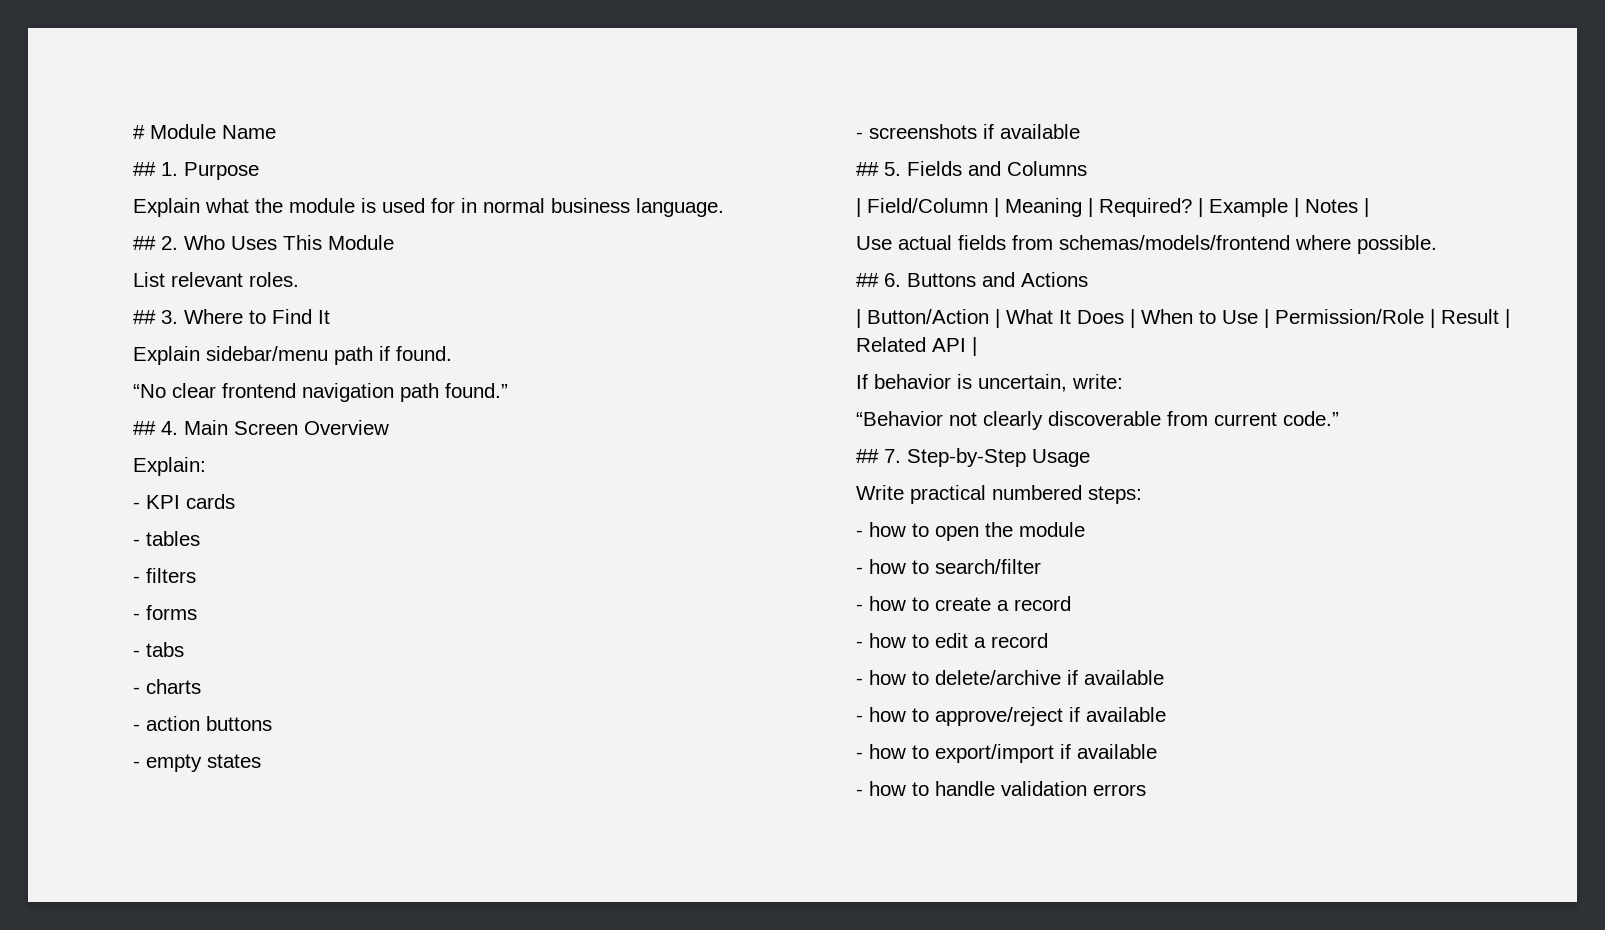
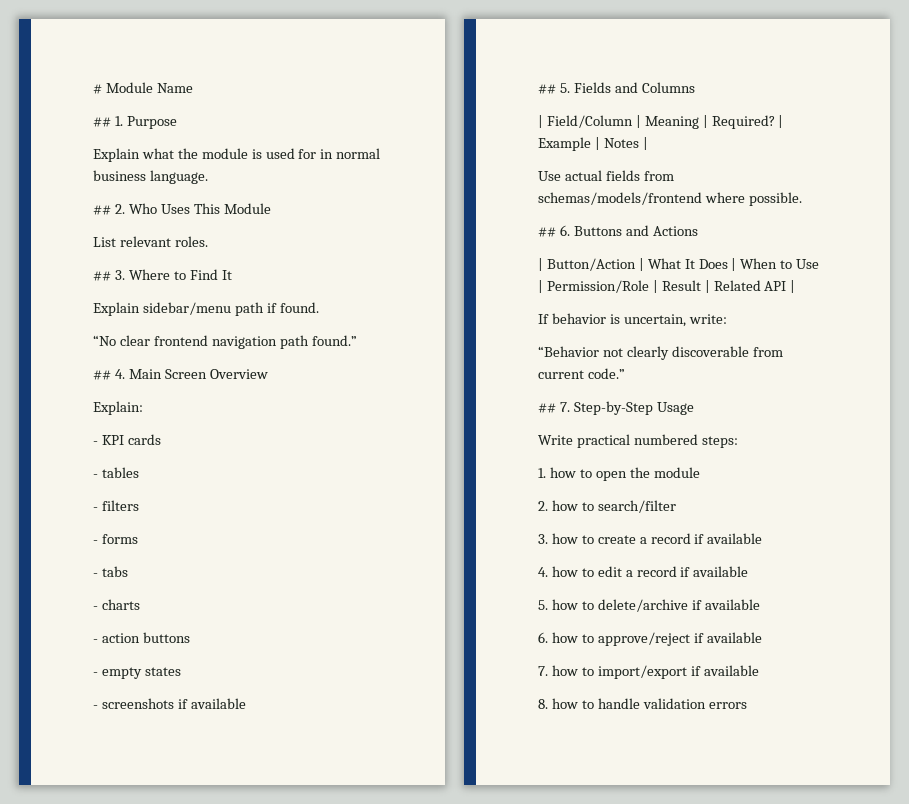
[856,530,863,537] - -> [538,468,546,478] 1.
[856,567,863,574] - -> [538,501,548,511] 2.
[856,604,863,611] - -> [538,534,548,544] 3.
[856,641,863,648] // - -> [694,533,763,544] [538,567,548,577] if available // 4.
[856,678,863,685] // - -> [680,566,749,577] [538,600,548,610] if available // 5.
[856,715,863,722] - -> [538,632,548,643] 6.
[856,744,1157,763] [856,789,863,796] - how to export/import if available // - -> [538,665,759,679] [538,699,548,709] 7. how to import/export if available // 8.

